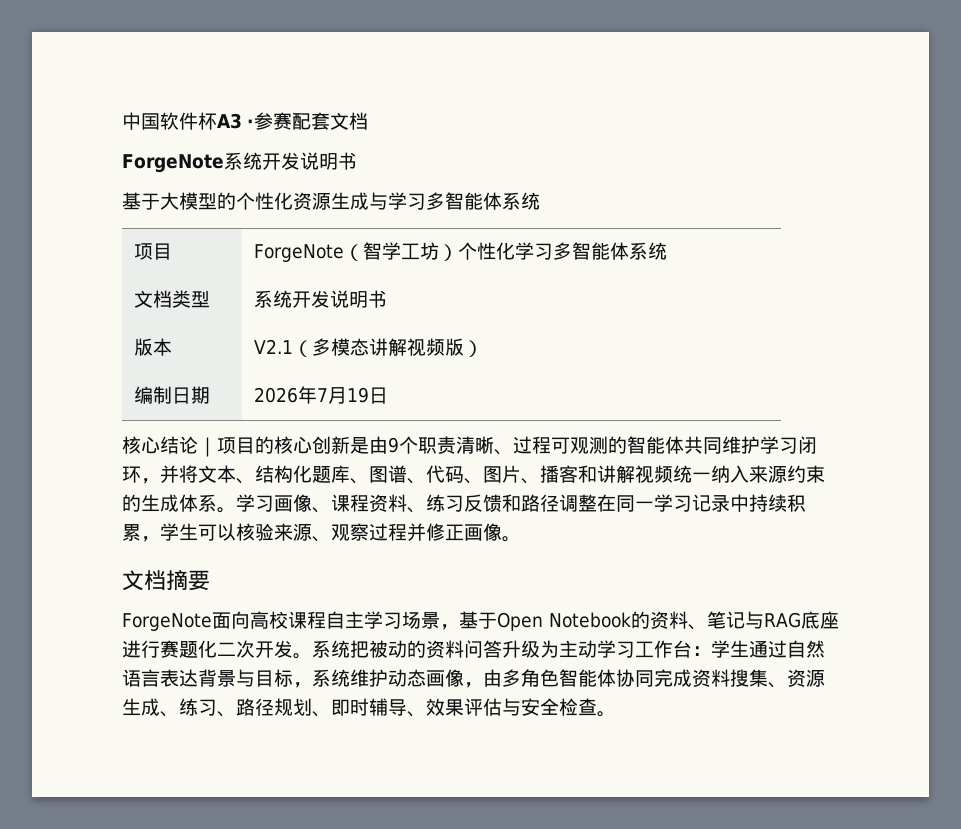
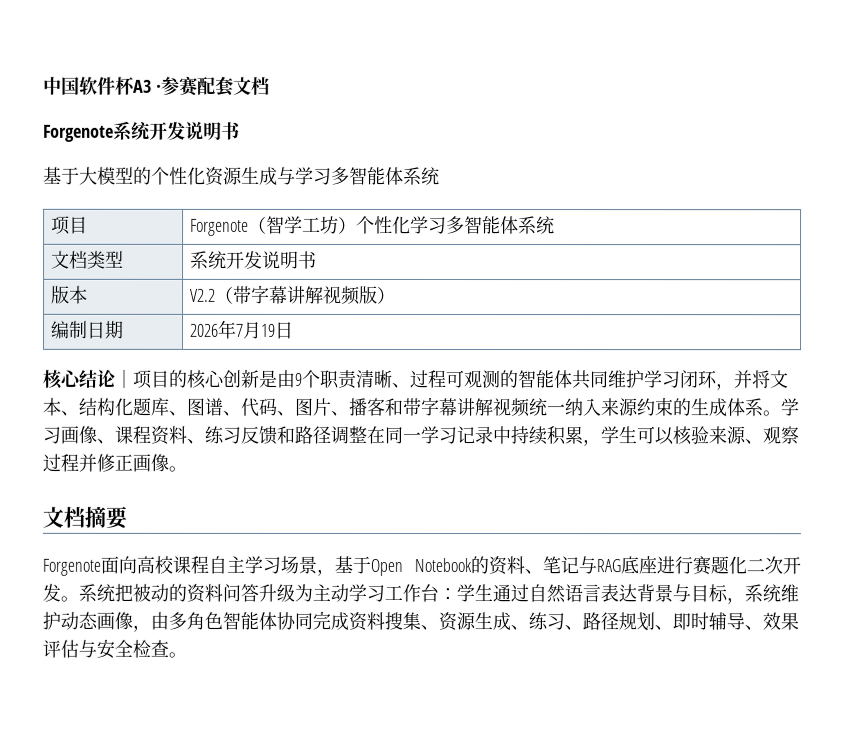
[122,154,224,173] ForgeNote -> [43,124,114,142] Forgenote
[254,244,345,262] ForgeNote -> [189,218,249,236] Forgenote
[254,338,370,357] V2.1（多模态 -> [189,284,288,304] V2.2（带字幕
(597, 474) none -> [402,396,457,417] 带字幕
[122,613,212,631] ForgeNote -> [42,558,101,576] Forgenote

